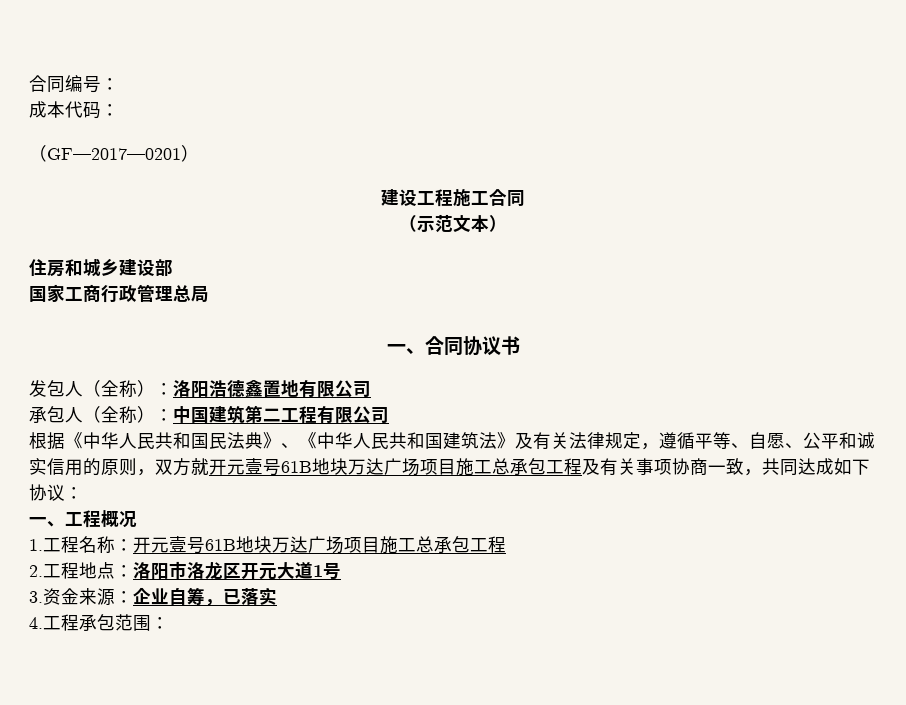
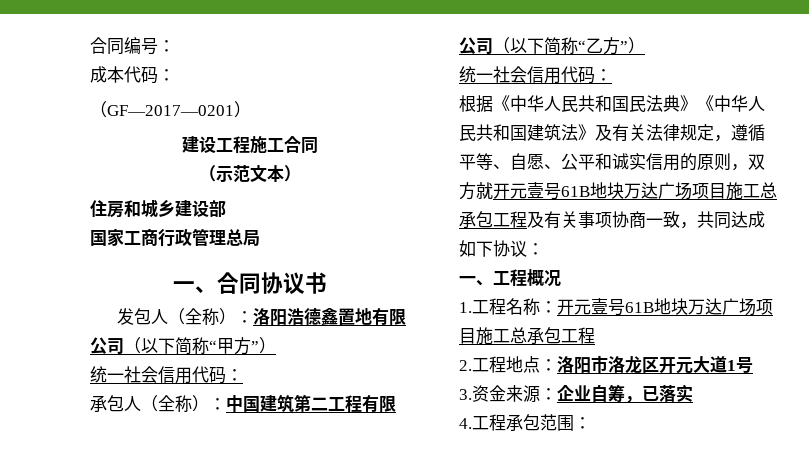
(371, 389) none -> [124,337,276,355] [90,366,243,384] （以下简称“甲方”） // 统一社会信用代码：
(389, 415) none -> [493,37,645,55] [459,66,612,84] （以下简称“乙方”） // 统一社会信用代码：
[281,443,299,448] 、 -> (697, 103) none

